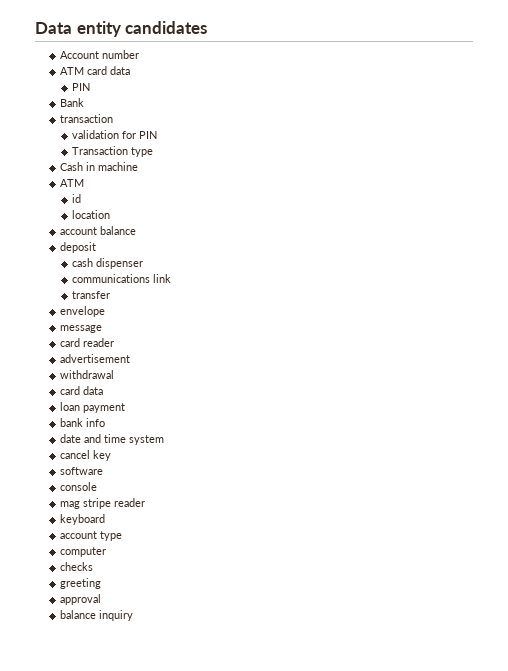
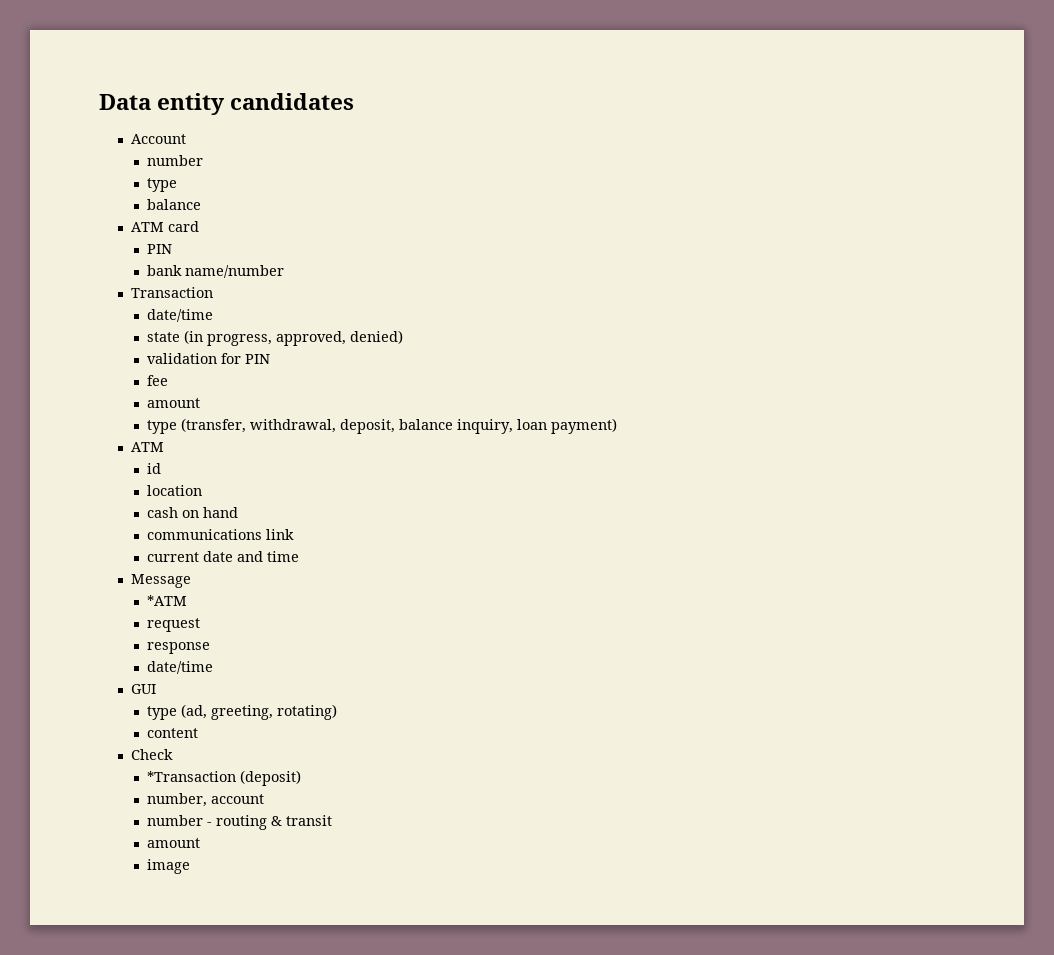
[101,50,139,59] number -> [147,155,204,166] [147,178,178,192] [147,199,202,210] // number // type // balance
[109,66,130,75] [72,83,91,91] [59,98,84,107] [59,114,113,123] data // PIN // Bank // transaction -> [147,244,173,254] [147,265,285,278] [131,287,214,298] [147,309,214,322] [147,330,404,346] // PIN // bank name/number // Transaction // date/time // state (in progress, approved, denied)
[72,146,154,157] [59,162,138,171] Transaction type // Cash in machine -> [147,375,169,386] [147,398,201,408] [147,418,618,434] fee // amount // type (transfer, withdrawal, deposit, balance inquiry, loan payment)
[59,226,136,235] [59,242,96,253] // account balance // deposit -> (203, 490) none
[96,258,144,269] dispenser -> [182,507,239,518] on hand
[72,291,111,299] [59,306,105,317] [59,325,102,333] [59,338,114,347] [59,354,130,363] [59,370,114,379] [59,386,103,395] [59,402,125,413] [59,418,105,427] [59,434,164,445] [59,450,111,461] [59,467,103,475] [59,482,97,491] [59,498,145,509] [59,514,105,525] [59,531,122,541] [59,547,106,557] [59,562,93,571] [59,578,101,589] [59,594,101,605] [59,610,133,621] transfer // envelope // message // card reader // advertisement // withdrawal // card data // loan payment // bank info // date and time system // cancel key // software // console // mag stripe reader // keyboard // account type // computer // checks // greeting // approval // balance inquiry -> [147,551,300,562] [131,574,192,588] [147,595,188,606] [147,618,201,632] [147,642,211,654] [147,661,214,674] [131,684,157,694] [147,704,338,720] [147,728,199,738] [131,749,174,760] [147,770,302,786] [147,793,265,807] [147,815,333,830] [147,838,201,848] [147,859,191,874] current date and time // Message // *ATM // request // response // date/time // GUI // type (ad, greeting, rotating) // content // Check // *Transaction (deposit) // number, account // number - routing & transit // amount // image

